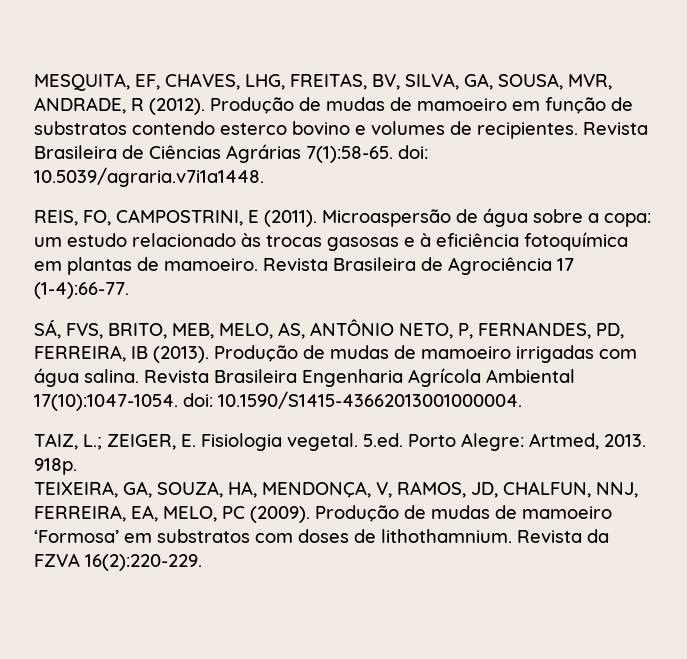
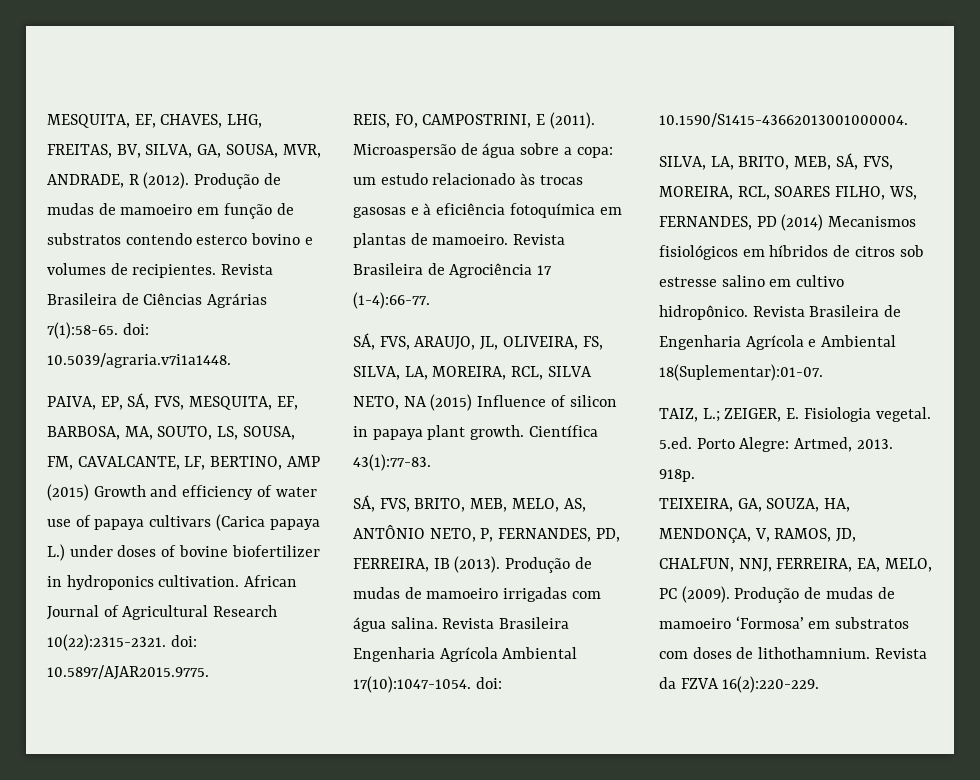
(264, 177) none -> [47,393,298,410] [47,426,295,440] [47,456,320,470] [47,484,317,501] [47,514,320,531] [47,544,320,561] [47,575,298,590] [47,605,278,620] [47,634,197,651] [47,665,209,680] // PAIVA, EP, SÁ, FVS, MESQUITA, EF, BARBOSA, MA, SOUTO, LS, SOUSA, FM, CAVALCANTE, LF, BERTINO, AMP (2015) Growth and efficiency of water use of papaya cultivars (Carica papaya L.) under doses of bovine biofertilizer in hydroponics cultivation. African Journal of Agricultural Research 10(22):2315-2321. doi: 10.5897/AJAR2015.9775.
(129, 290) none -> [353,333,603,350] [353,366,592,380] [353,394,617,411] [353,425,598,440] [353,454,431,471] // SÁ, FVS, ARAUJO, JL, OLIVEIRA, FS, SILVA, LA, MOREIRA, RCL, SILVA NETO, NA (2015) Influence of silicon in papaya plant growth. Científica 43(1):77-83.
(522, 400) none -> [659,153,893,170] [659,186,917,200] [659,214,917,231] [659,245,924,260] [659,275,845,287] [659,305,902,320] [659,335,897,350] [659,364,823,381] // SILVA, LA, BRITO, MEB, SÁ, FVS, MOREIRA, RCL, SOARES FILHO, WS, FERNANDES, PD (2014) Mecanismos fisiológicos em híbridos de citros sob estresse salino em cultivo hidropônico. Revista Brasileira de Engenharia Agrícola e Ambiental 18(Suplementar):01-07.

